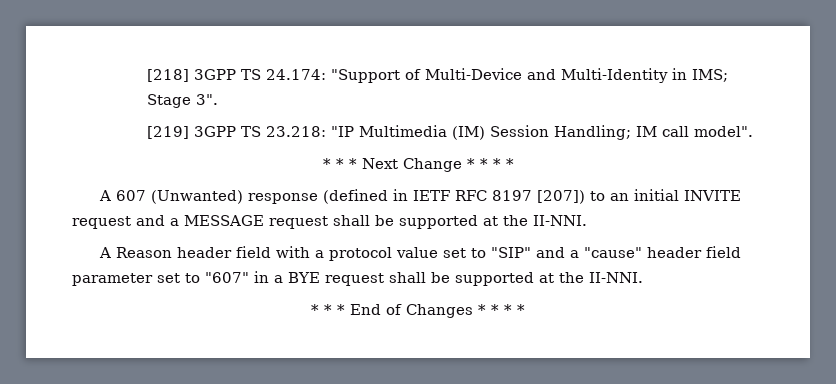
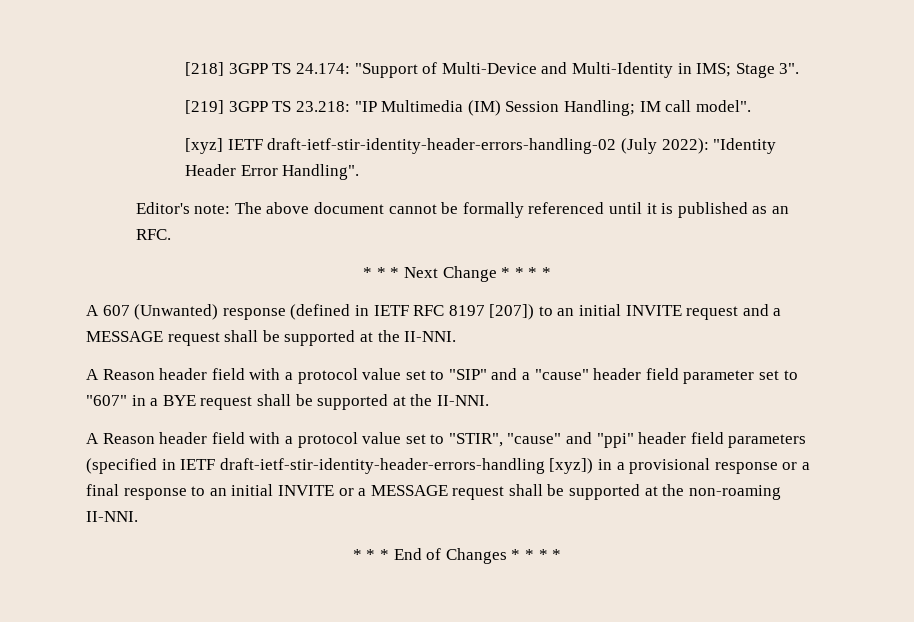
(754, 131) none -> [185,138,777,154] [185,164,360,180] [135,202,789,218] [135,229,171,240] // [xyz] IETF draft-ietf-stir-identity-header-errors-handling-02 (July 2022): "Identity Header Error Handling". // Editor's note: The above document cannot be formally referenced until it is published as an RFC.
(643, 277) none -> [86,432,807,448] [86,458,810,474] [86,484,781,500] [86,511,138,522] // A Reason header field with a protocol value set to "STIR", "cause" and "ppi" header field parameters (specified in IETF draft-ietf-stir-identity-header-errors-handling [xyz]) in a provisional response or a final response to an initial INVITE or a MESSAGE request shall be supported at the non-roaming II-NNI.

